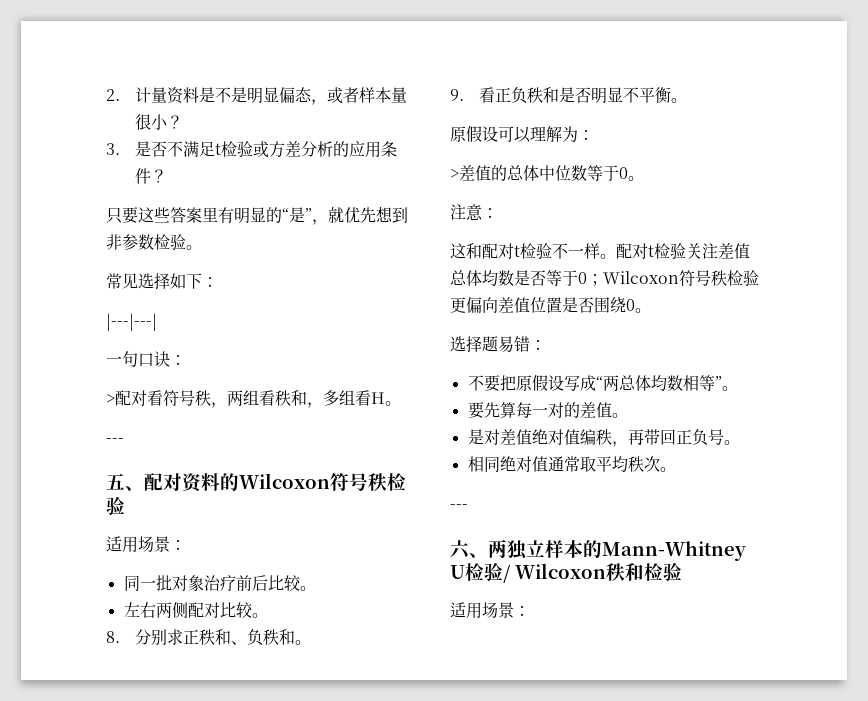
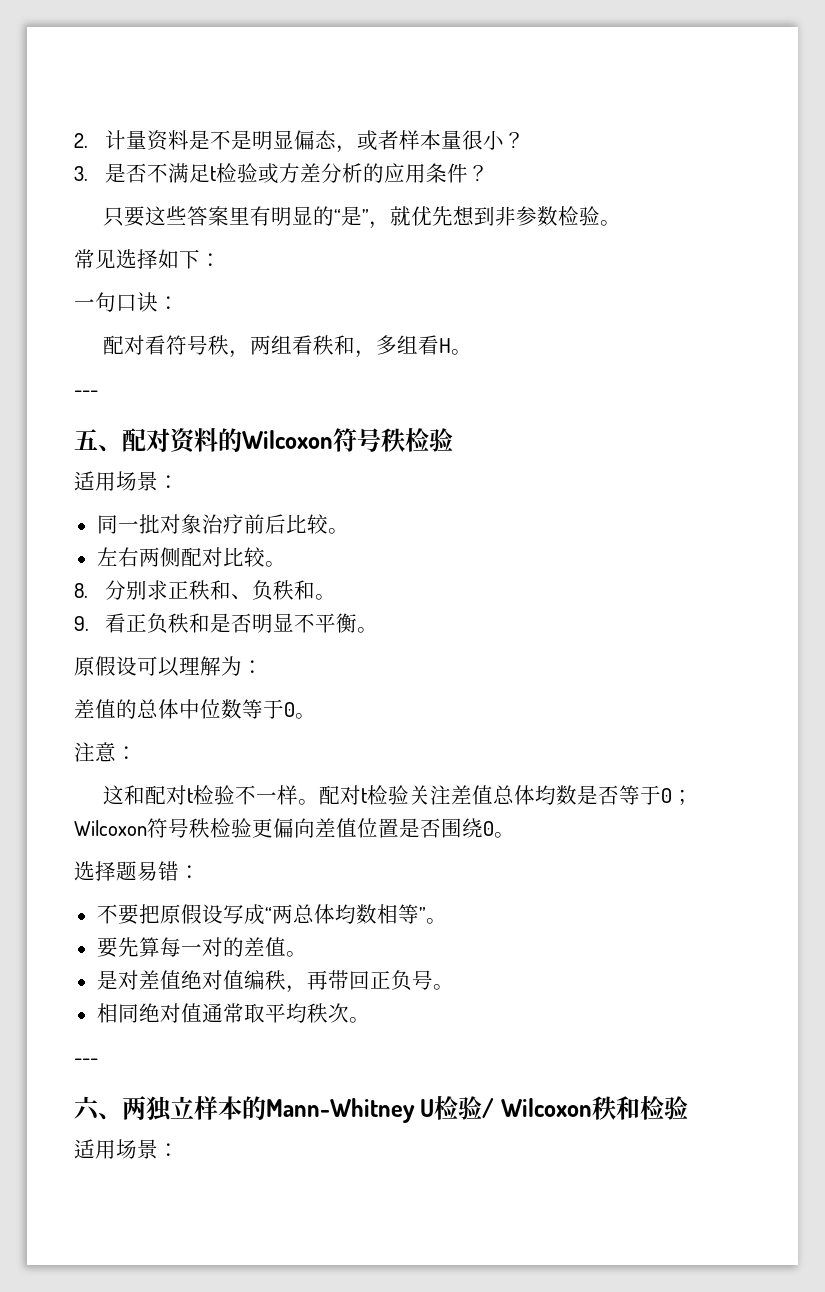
[106,313,157,331] // |---|---| -> (221, 260) none
[106,394,115,404] > -> (179, 303) none
[450,169,459,179] > -> (263, 667) none

